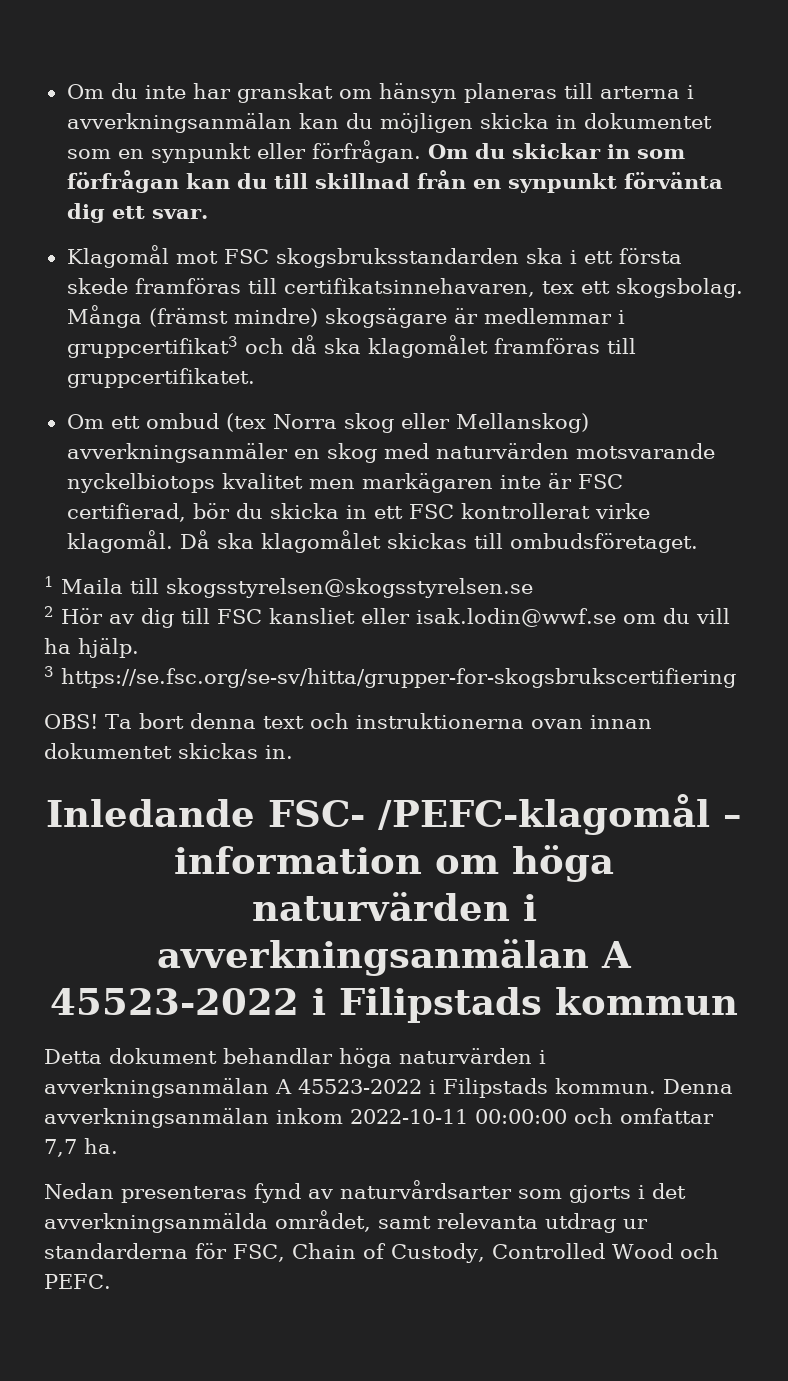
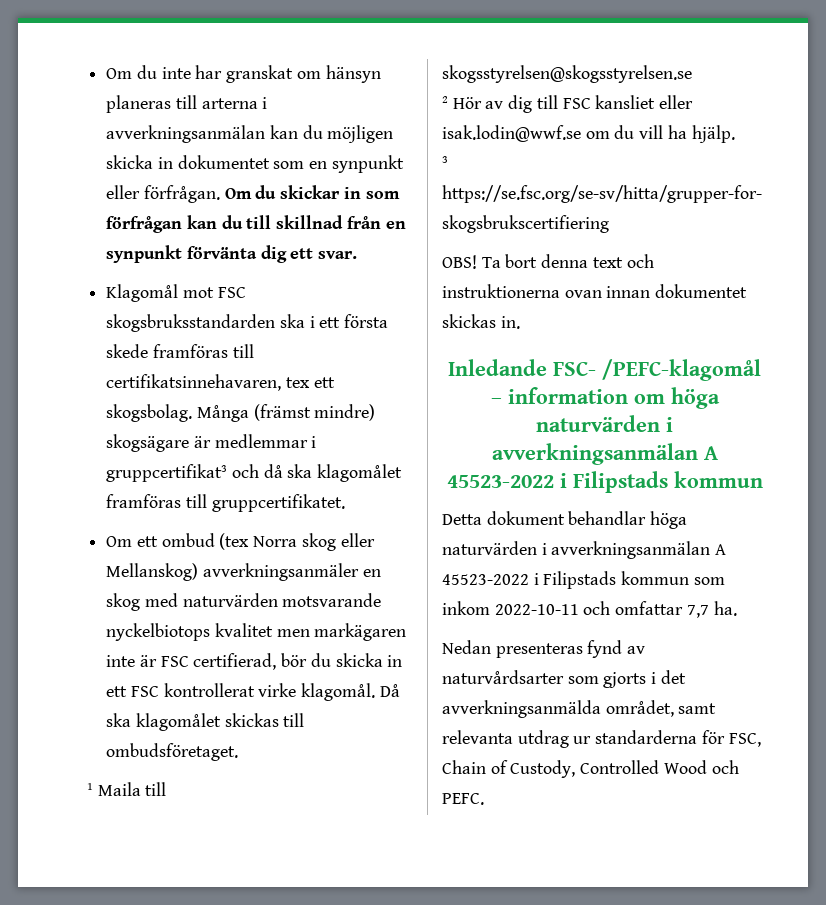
[555,1078,733,1094] [44,1108,269,1128] kommun. Denna avverkningsanmälan -> [621,571,725,585] kommun som
[475,1109,567,1124] 00:00:00 -> (579, 609) none

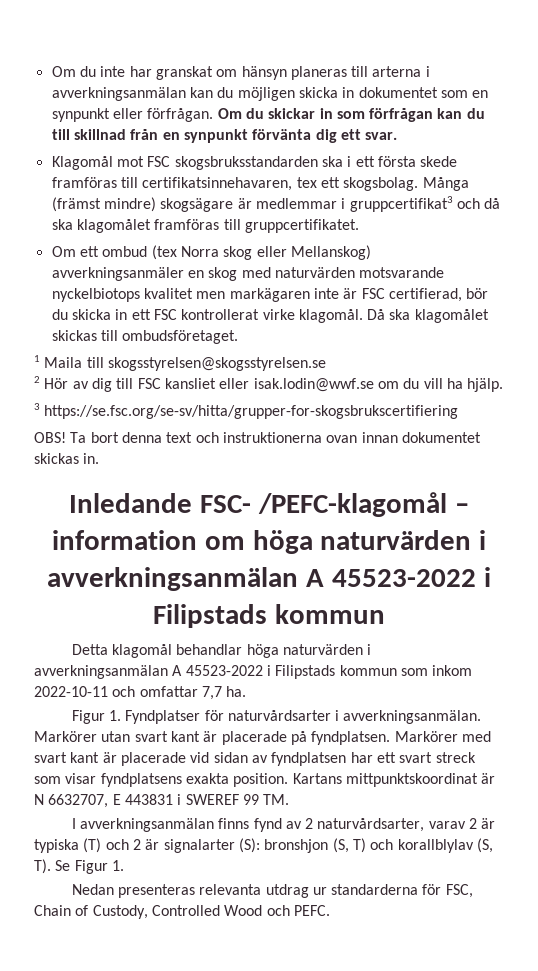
[486,511,565,525] dokument -> [111,644,172,658] klagomål
[442,640,646,658] [442,670,686,688] [442,700,717,718] Nedan presenteras fynd av naturvårdsarter som gjorts i det avverkningsanmälda området, samt -> [71,710,482,724] [34,731,491,745] [34,752,476,766] [34,773,496,787] [34,794,290,808] [71,818,496,832] [34,838,493,853] [34,859,124,874] [71,884,195,898] Figur 1. Fyndplatser för naturvårdsarter i avverkningsanmälan. Markörer utan svart kant är placerade på fyndplatsen. Markörer med svart kant är placerade vid sidan av fyndplatsen har ett svart streck som visar fyndplatsens exakta position. Kartans mittpunktskoordinat är N 6632707, E 443831 i SWEREF 99 TM. // I avverkningsanmälan finns fynd av 2 naturvårdsarter, varav 2 är typiska (T) och 2 är signalarter (S): bronshjon (S, T) och korallblylav (S, T). Se Figur 1. // Nedan presenteras

